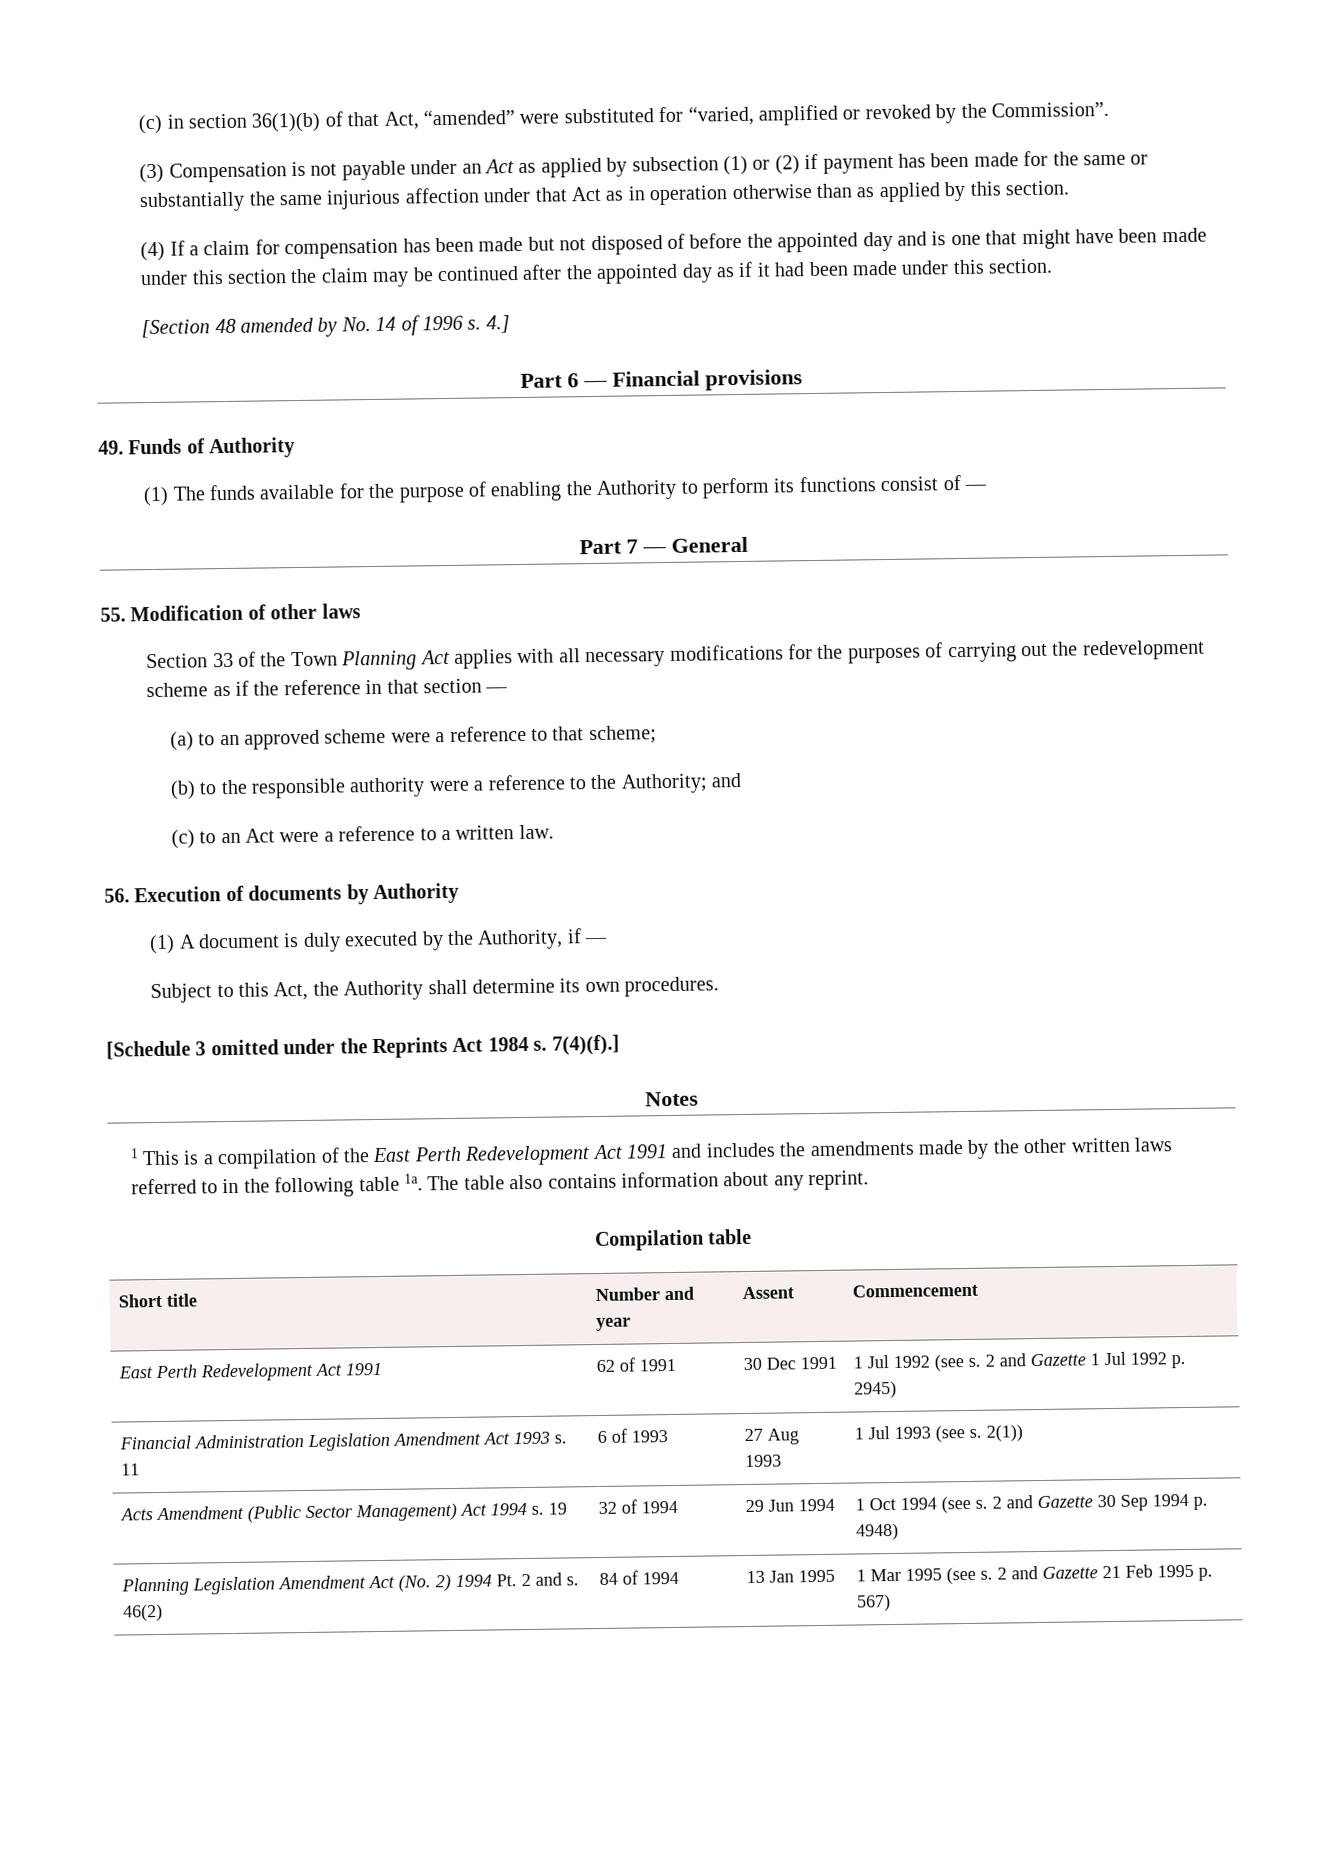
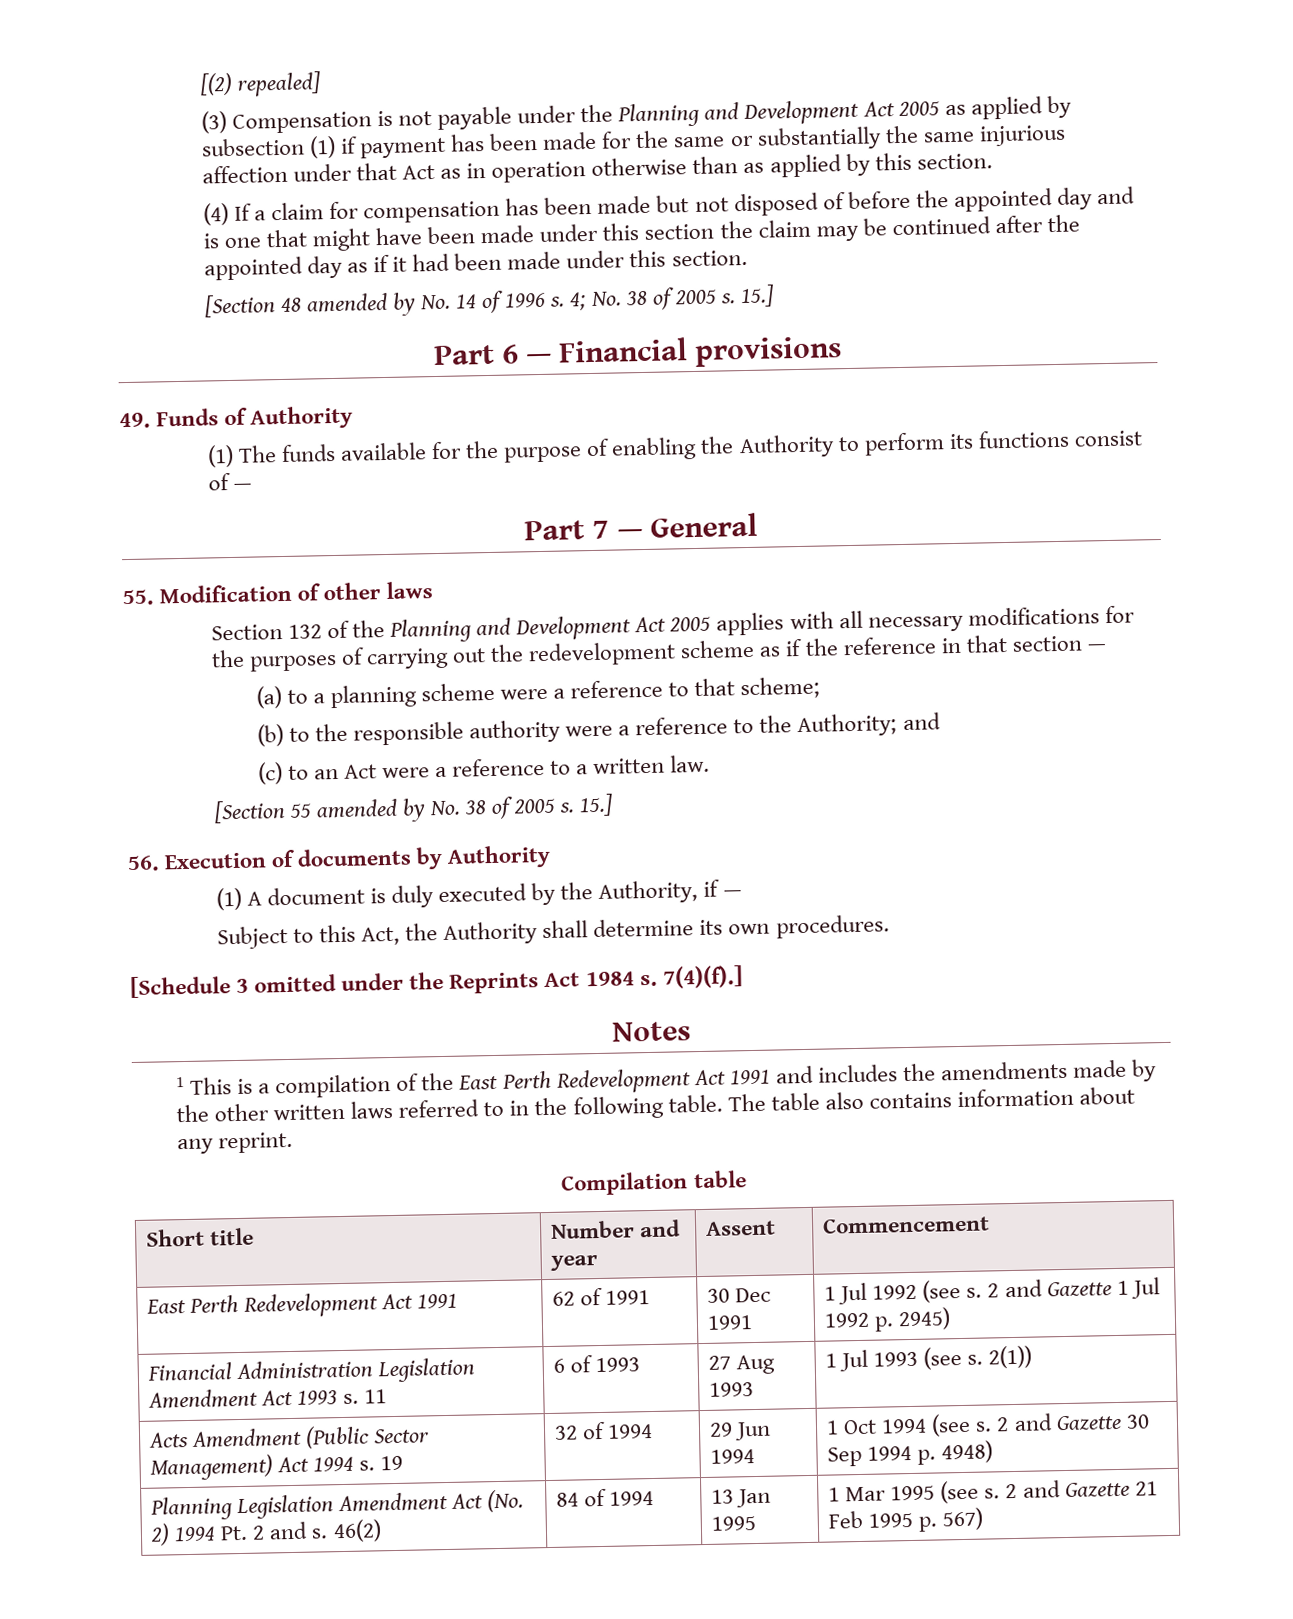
[138,101,1109,135] (c) in section 36(1)(b) of that Act, “amended” were substituted for “varied, amplified or revoked by the Commission”. -> [199,71,322,97] [(2) repealed]
[461,159,514,174] an Act -> [580,99,940,128] the Planning and Development Act 2005
[752,155,800,175] or (2) -> (336, 147) none
[485,315,510,334] 4.] -> [569,284,775,311] 4; No. 38 of 2005 s. 15.]
[212,649,450,671] 33 of the Town Planning Act -> [287,615,712,643] 132 of the Planning and Development Act 2005
[219,729,320,750] an approved -> [312,684,417,709] a planning
(554, 832) none -> [213,793,615,824] // [Section 55 amended by No. 38 of 2005 s. 15.]
[358,1173,423,1192] table 1a. -> [667,1094,723,1113] table.

